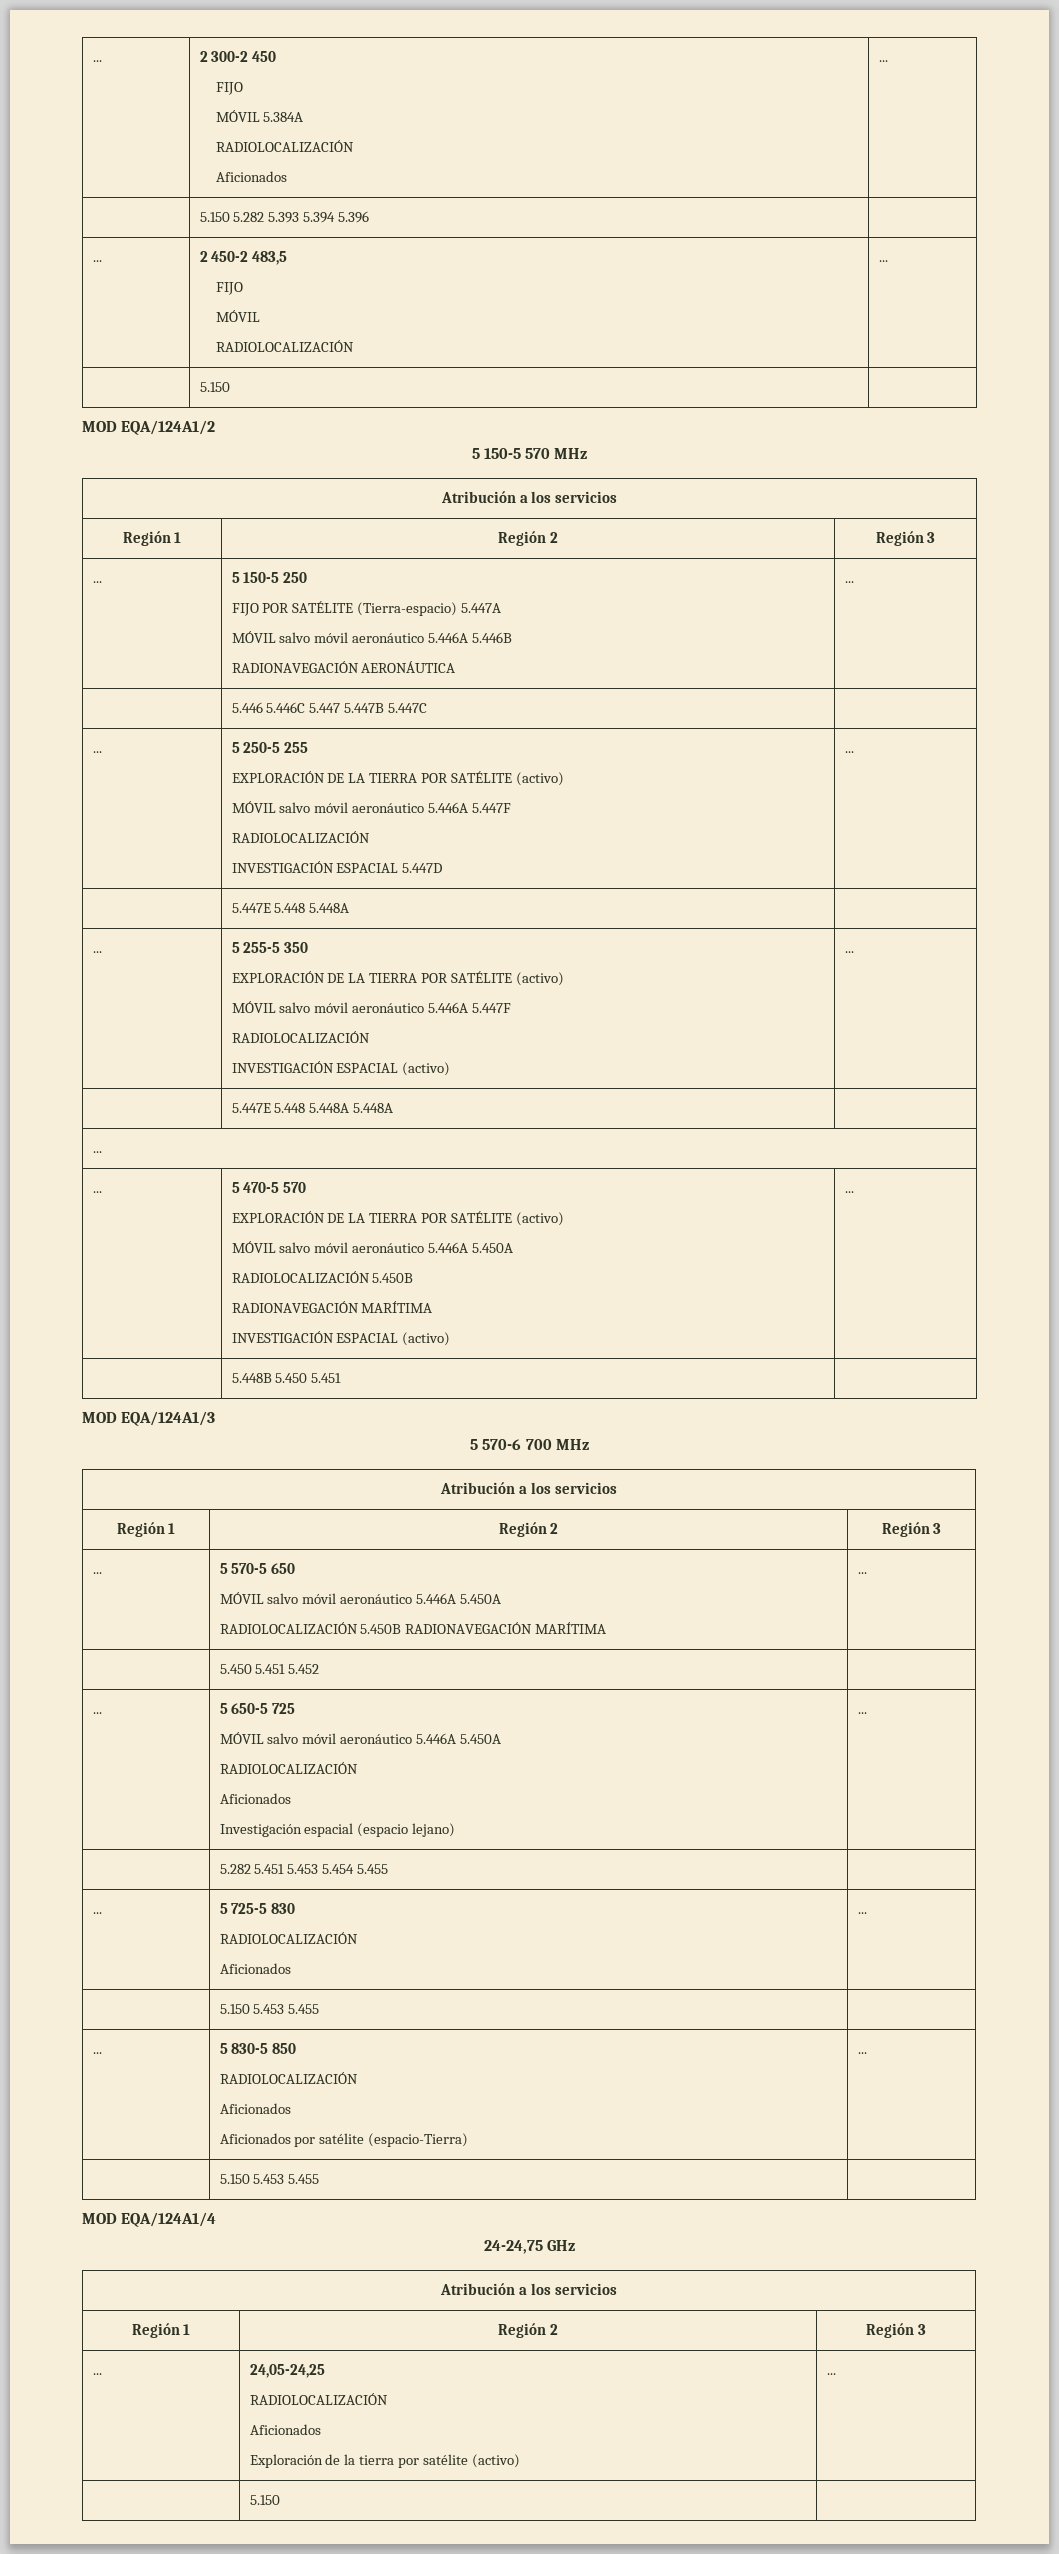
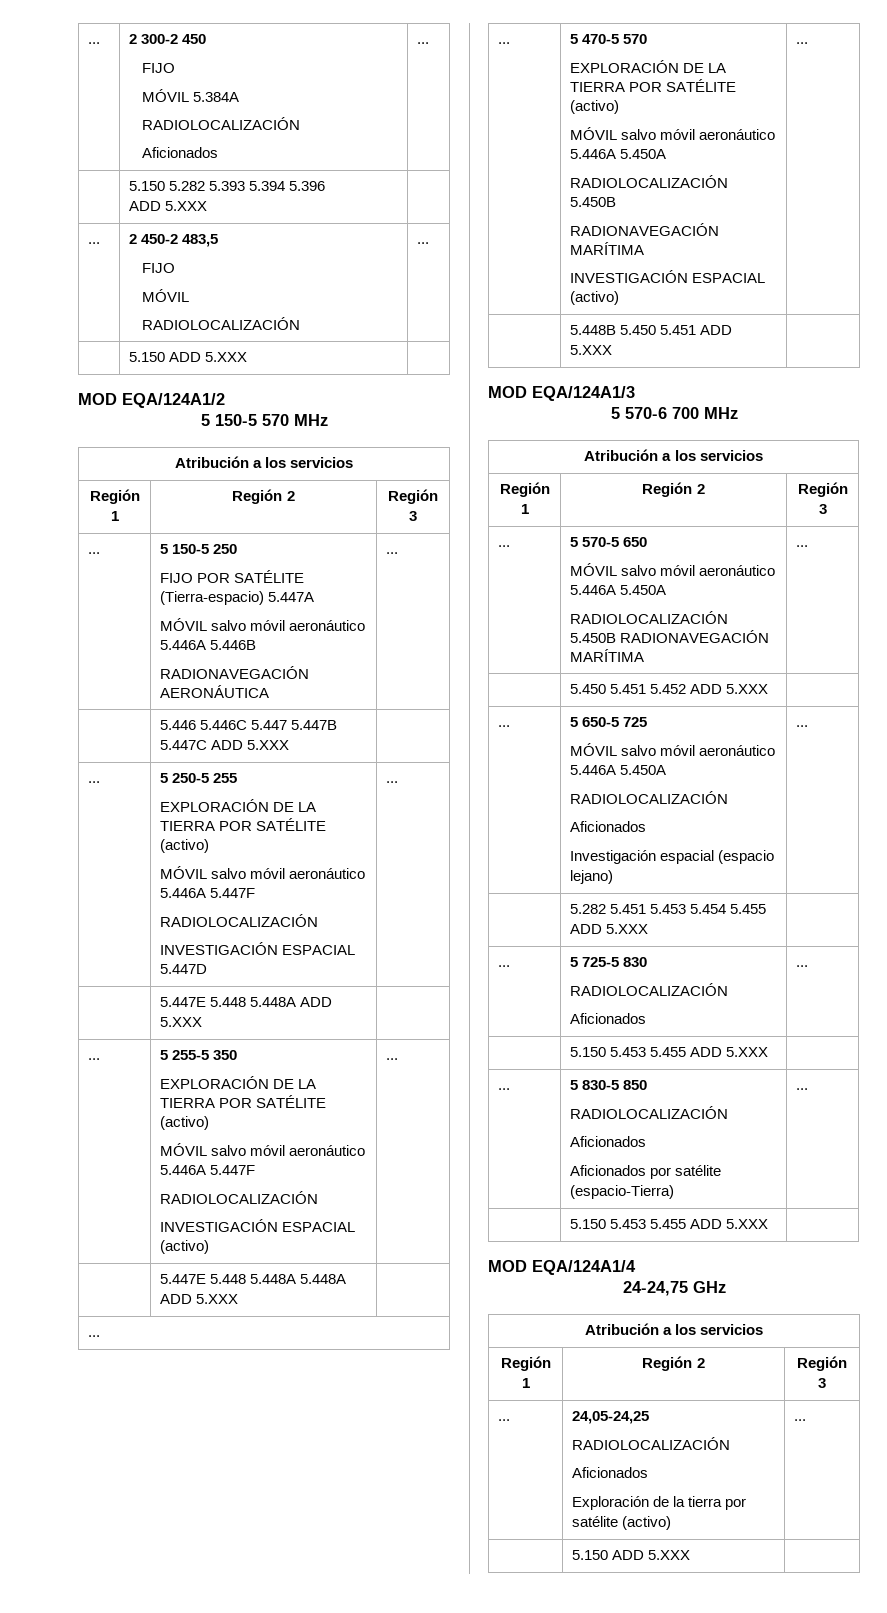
(370, 217) none -> [128,201,207,211] // ADD 5.XXX
(230, 387) none -> [168,352,247,362] ADD 5.XXX
(428, 708) none -> [210,740,289,750] ADD 5.XXX
(350, 908) none -> [299,997,332,1007] [159,1017,202,1027] ADD 5.XXX
(394, 1108) none -> [159,1294,238,1304] ADD 5.XXX
(342, 1378) none -> [699,325,732,335] [569,345,612,355] ADD 5.XXX
(320, 1669) none -> [689,684,768,694] ADD 5.XXX
(389, 1869) none -> [569,924,648,934] ADD 5.XXX
(320, 2009) none -> [689,1047,768,1057] ADD 5.XXX
(320, 2179) none -> [689,1219,768,1229] ADD 5.XXX
(280, 2500) none -> [611,1550,690,1560] ADD 5.XXX

